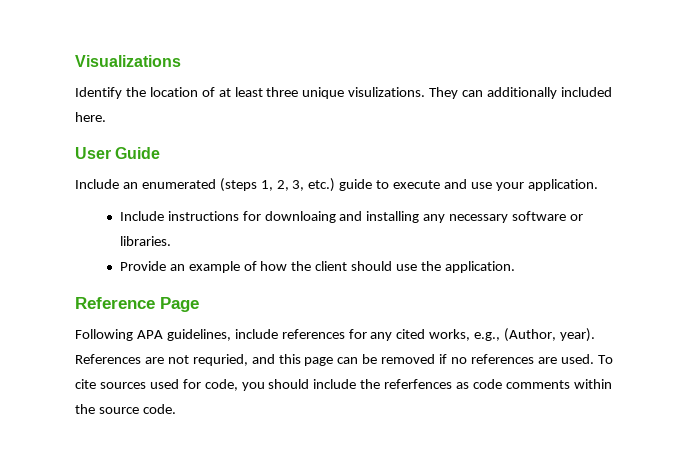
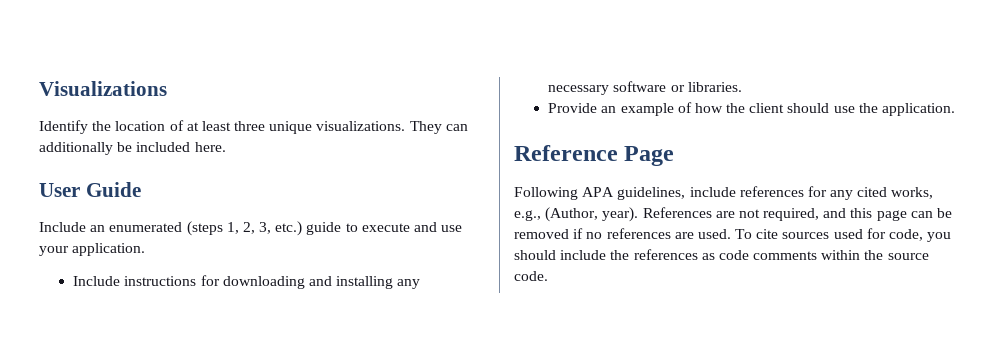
[348,87,426,97] visulizations. -> [316,121,406,131] visualizations.
(558, 93) none -> [117,142,133,152] be
[264,211,336,223] downloaing -> [222,276,305,289] downloading
[192,354,248,366] requried, -> [763,208,820,221] required,
[384,379,453,389] referfences -> [633,249,698,260] references

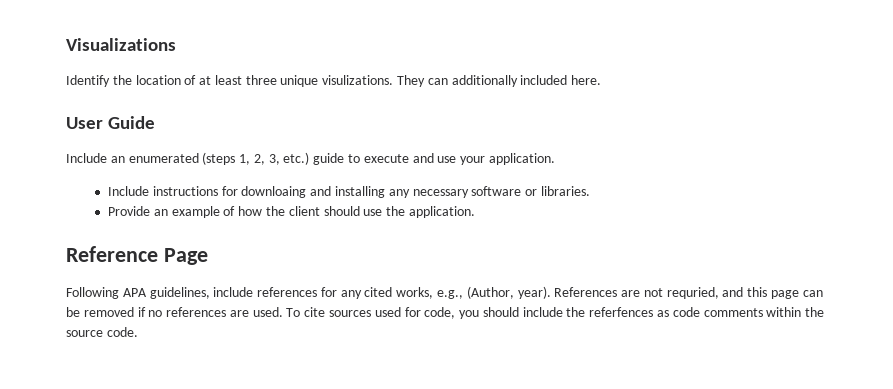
[316,121,406,131] visualizations. -> [322,75,394,85] visulizations.
[117,142,133,152] be -> (518, 81) none
[222,276,305,289] downloading -> [241,186,307,198] downloaing
[763,208,820,221] required, -> [666,287,719,299] requried,
[633,249,698,260] references -> [589,307,654,317] referfences

